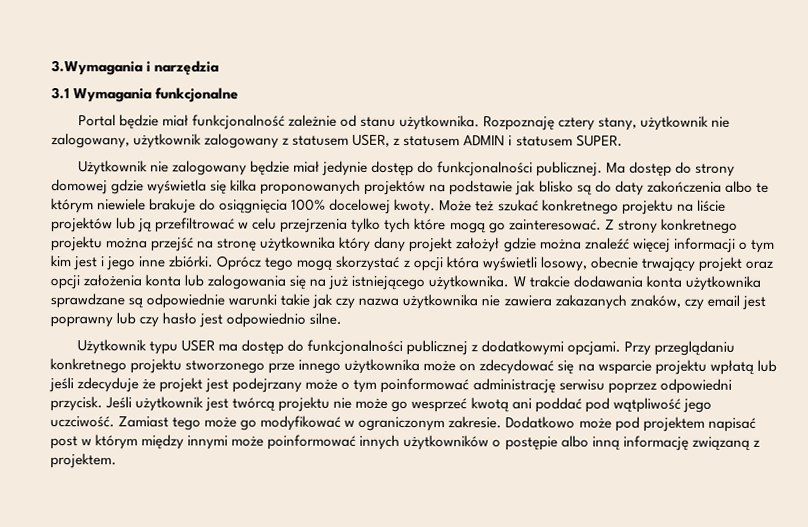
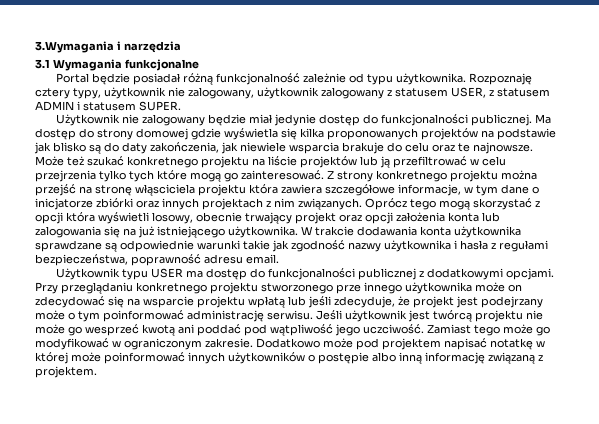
[161,114,189,127] miał -> [133,73,214,85] posiadał różną
[359,116,396,127] stanu -> [367,74,394,85] typu
[598,117,638,131] stany, -> [73,88,101,99] typy,
[646,180,769,193] [51,198,437,215] zakończenia albo te którym niewiele brakuje do osiągnięcia 100% docelowej kwoty. -> [150,142,533,154] zakończenia, jak niewiele wsparcia brakuje do celu oraz te najnowsze.
[260,236,775,253] [50,255,215,271] użytkownika który dany projekt założył gdzie można znaleźć więcej informacji o tym kim jest i jego inne zbiórki. -> [135,184,539,196] [35,198,362,210] włąsciciela projektu która zawiera szczegółowe informacje, w tym dane o inicjatorze zbiórki oraz innych projektach z nim związanych.
[335,293,766,310] [50,312,343,328] czy nazwa użytkownika nie zawiera zakazanych znaków, czy email jest poprawny lub czy hasło jest odpowiednio silne. -> [291,240,548,252] [35,254,279,266] zgodność nazwy użytkownika i hasła z regułami bezpieczeństwa, poprawność adresu email.
[77,377,140,393] zdecyduje -> [334,296,395,308] zdecyduje,
[558,378,732,394] [50,396,103,412] serwisu poprzez odpowiedni przycisk. -> [267,310,313,320] serwisu.
[50,434,229,450] post w którym między innymi -> [490,338,545,350] [35,352,68,364] notatkę w której

